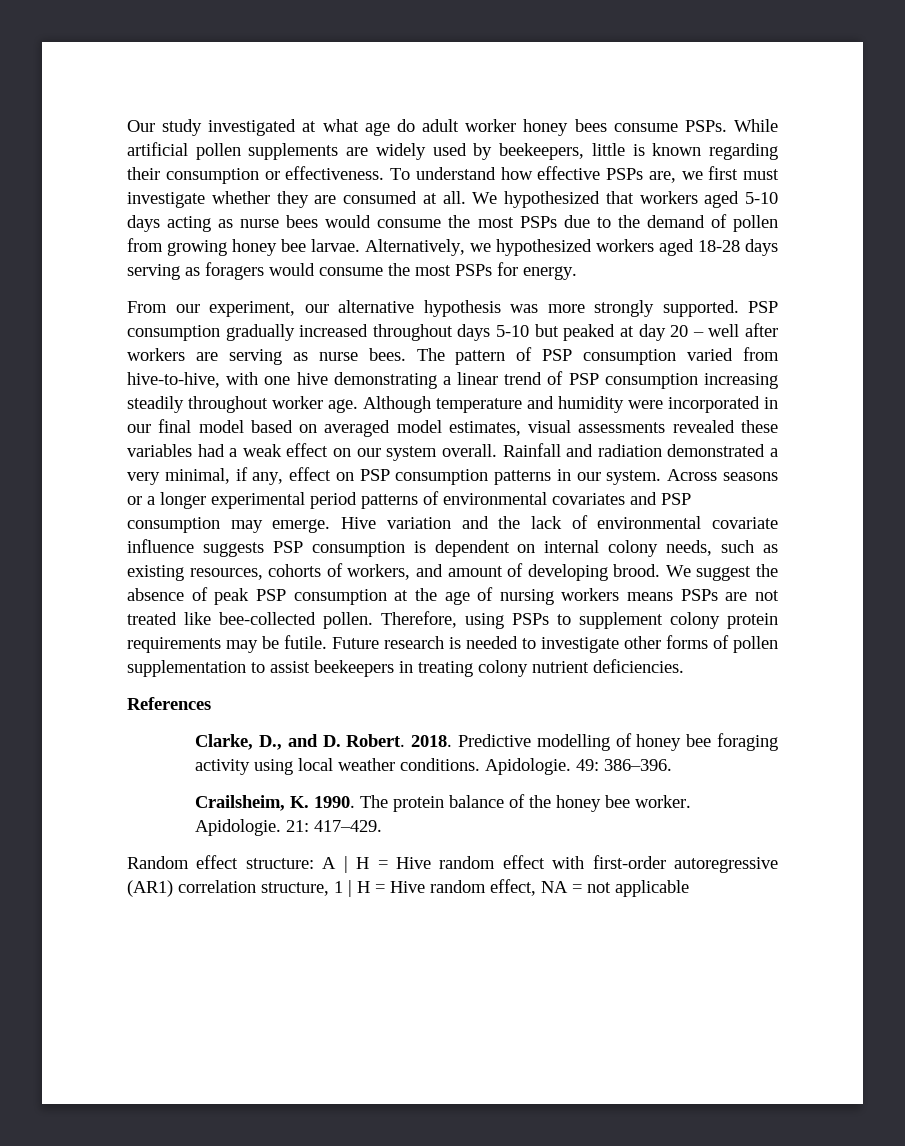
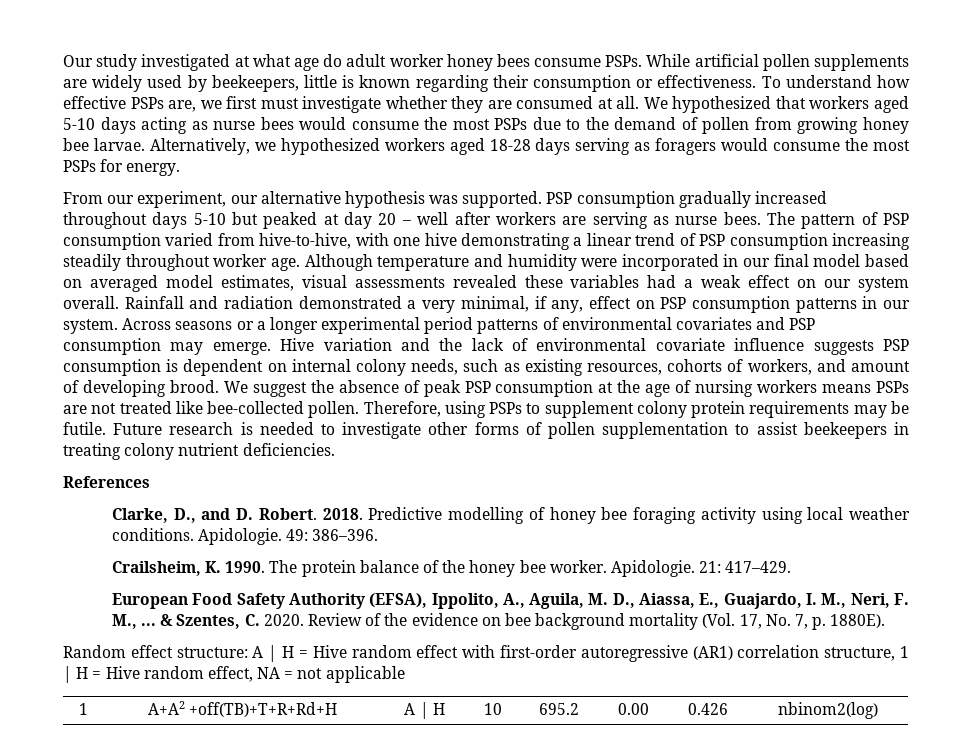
[547,300,654,317] more strongly -> (459, 199) none
(383, 826) none -> [111,593,910,609] [111,613,886,630] // European Food Safety Authority (EFSA), Ippolito, A., Aguila, M. D., Aiassa, E., Guajardo, I. M., Neri, F. M., ... & Szentes, C. 2020. Review of the evidence on bee background mortality (Vol. 17, No. 7, p. 1880E).
(689, 888) none -> [78,703,88,715] [147,701,338,717] [404,702,445,719] [483,703,502,715] [538,703,579,715] [617,703,649,715] [687,703,728,715] [777,702,878,719] // 1 | A+A2 +off(TB)+T+R+Rd+H | A | H | 10 | 695.2 | 0.00 | 0.426 | nbinom2(log)

